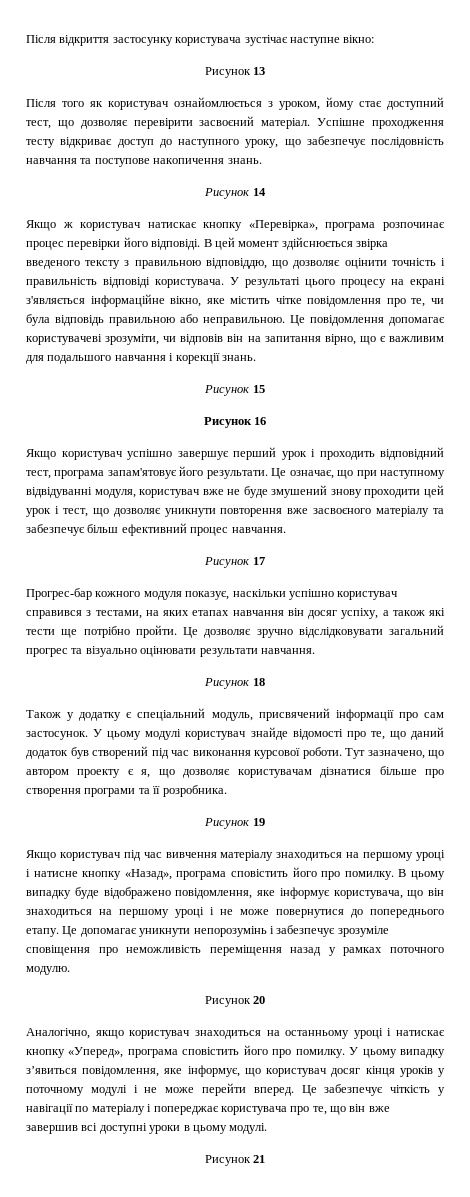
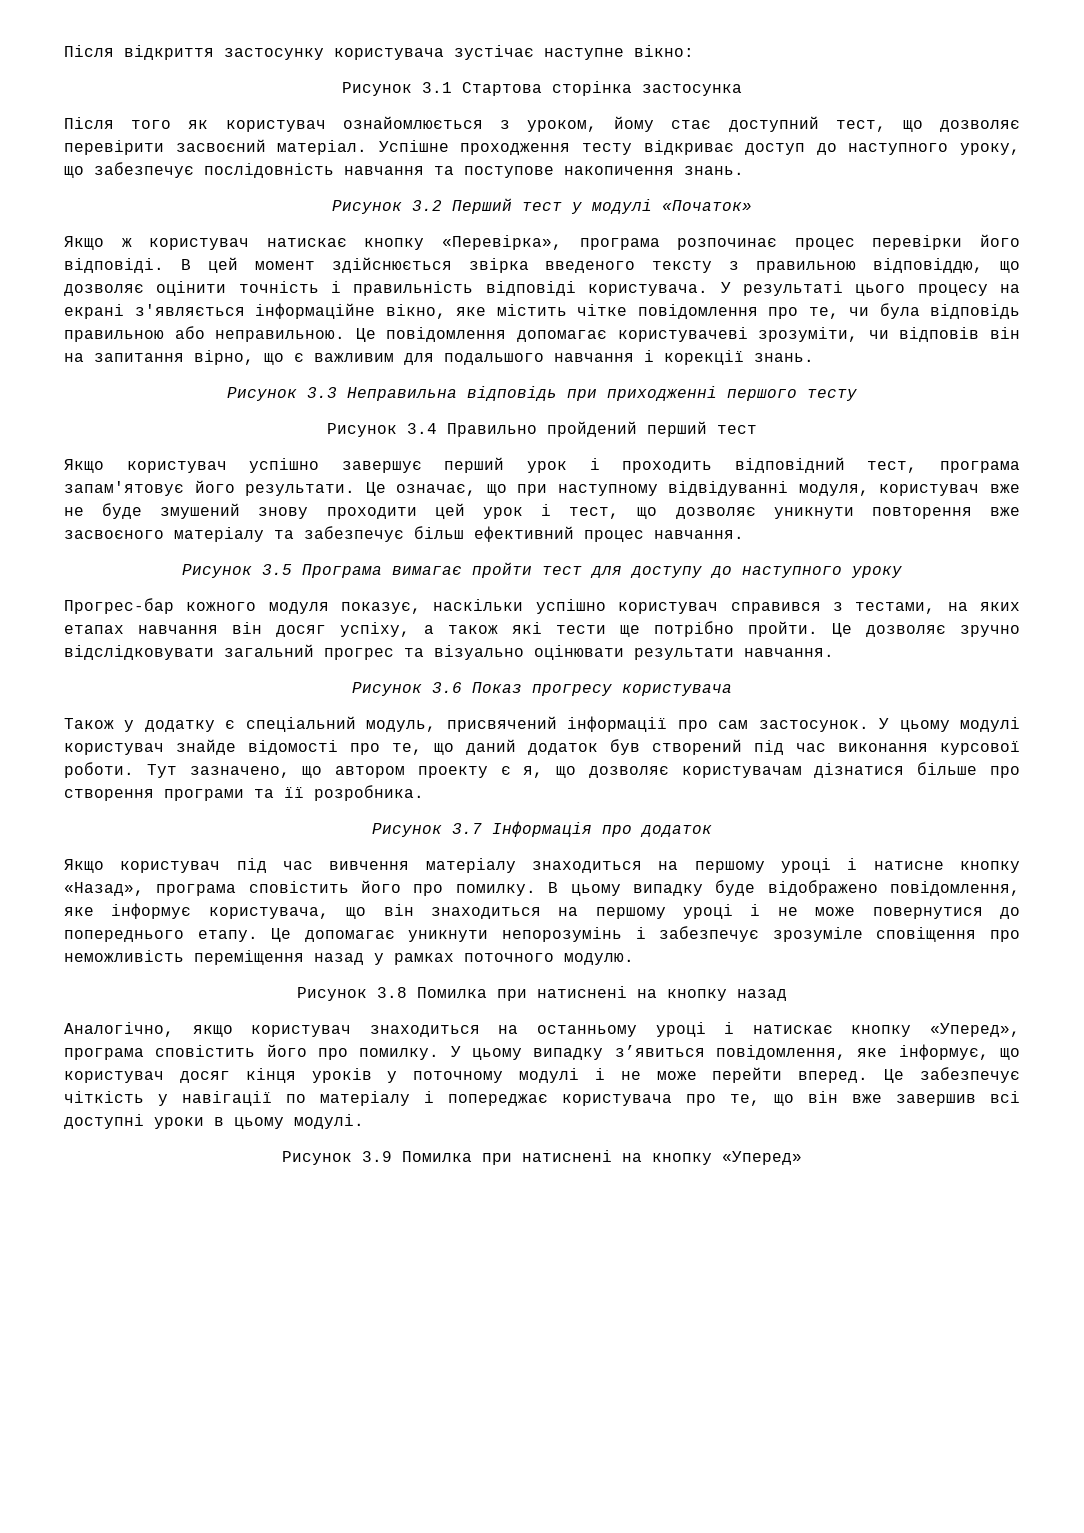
[253,67,266,75] 13 -> [422,81,742,96] 3.1 Стартова сторінка застосунка
[252,188,266,196] 14 -> [412,198,752,214] 3.2 Перший тест у модулі «Початок»
[252,385,265,393] [203,417,267,428] 15 // Рисунок 16 -> [307,386,857,401] [327,421,757,437] 3.3 Неправильна відповідь при приходженні першого тесту // Рисунок 3.4 Правильно пройдений перший тест
[252,557,265,565] 17 -> [262,562,902,578] 3.5 Програма вимагає пройти тест для доступу до наступного уроку
[252,678,265,686] 18 -> [432,682,732,696] 3.6 Показ прогресу користувача
[252,818,265,826] 19 -> [452,821,712,837] 3.7 Інформація про додаток
[253,996,266,1004] 20 -> [377,986,787,1001] 3.8 Помилка при натиснені на кнопку назад
[253,1155,266,1163] 21 -> [362,1150,802,1165] 3.9 Помилка при натиснені на кнопку «Уперед»

